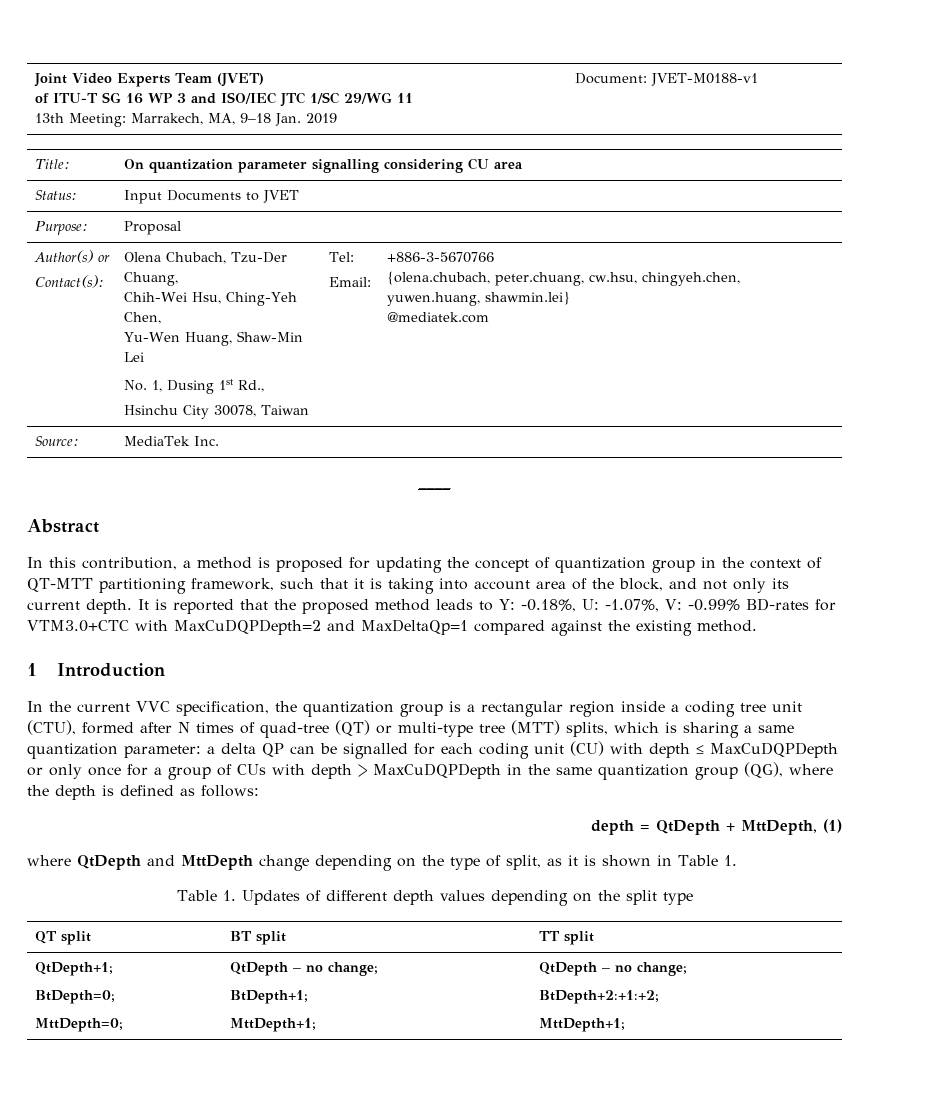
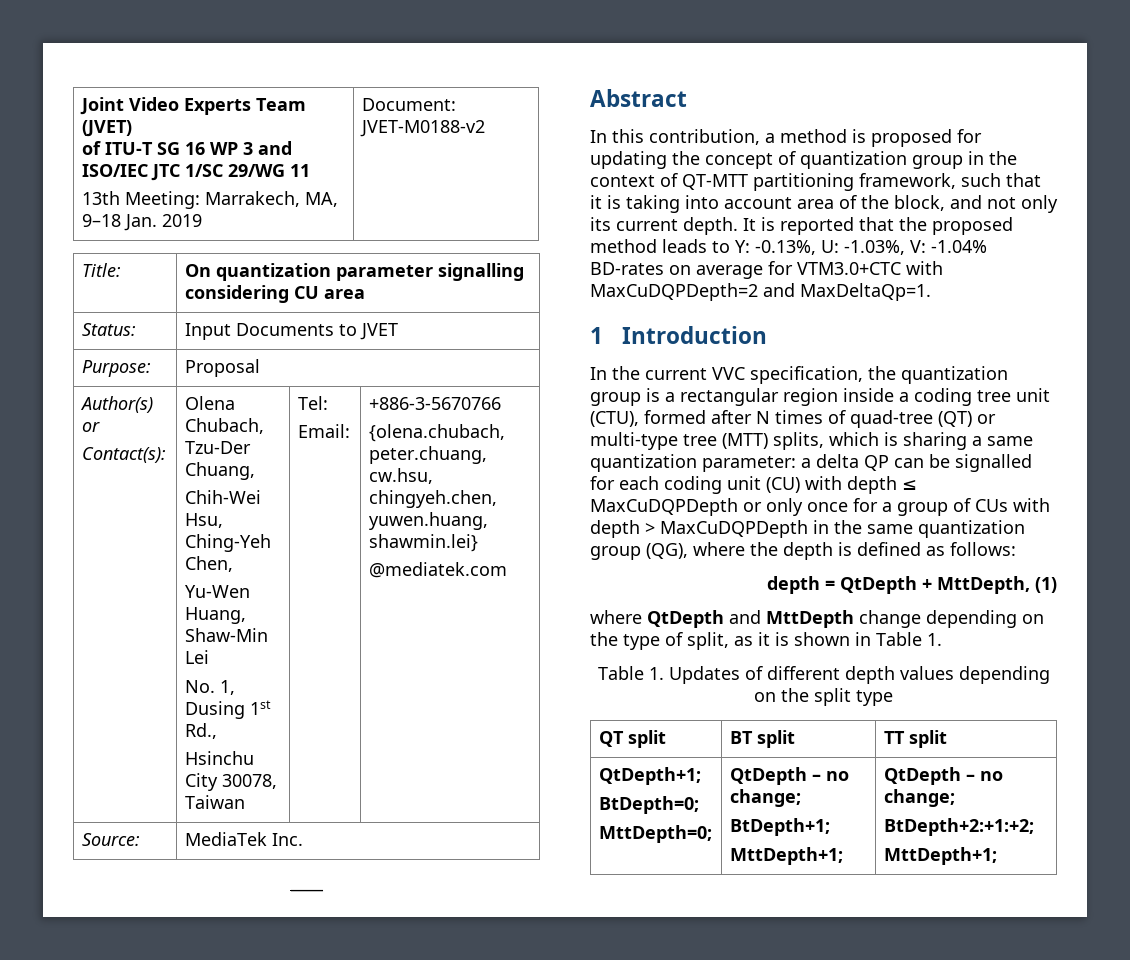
[650,73,758,86] JVET-M0188-v1 -> [359,120,485,137] JVET-M0188-v2
[521,598,809,612] -0.18%, U: -1.07%, V: -0.99% BD-rates -> [755,240,987,255] [590,262,763,279] -0.13%, U: -1.03%, V: -1.04% BD-rates on average
[361,619,757,636] MaxDeltaQp=1 compared against the existing method. -> [800,283,931,301] MaxDeltaQp=1.

